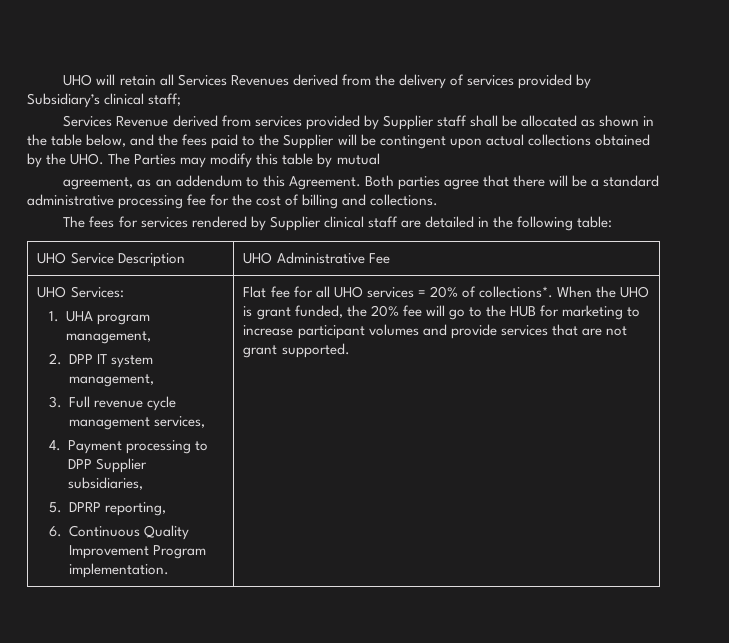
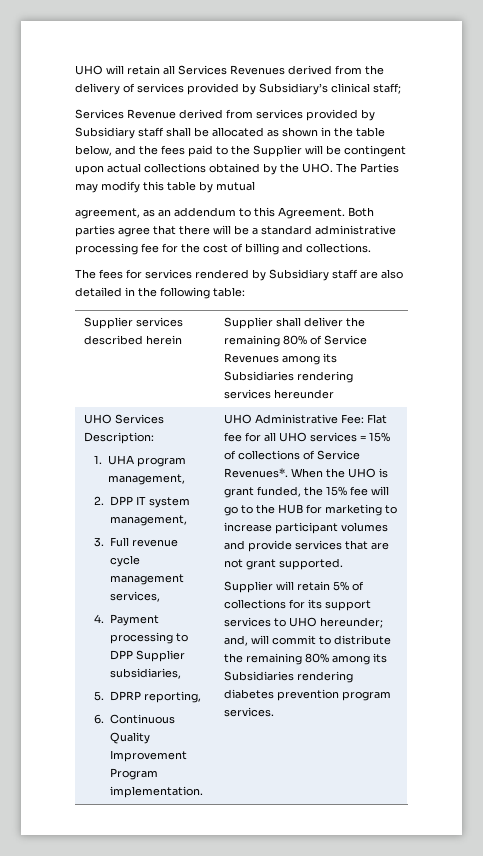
[382,115,434,130] Supplier -> [75,127,135,139] Subsidiary
[269,216,364,231] Supplier clinical -> [269,269,329,281] Subsidiary
(421, 224) none -> [381,269,403,279] also
[37,252,185,267] [243,252,390,264] [37,286,124,298] UHO Service Description | UHO Administrative Fee // UHO Services: -> [83,317,183,329] [83,335,182,345] [223,317,365,329] [223,335,367,347] [223,353,337,365] [223,371,353,383] [223,389,334,399] [83,414,164,424] [83,432,154,444] Supplier services described herein | Supplier shall deliver the remaining 80% of Service Revenues among its Subsidiaries rendering services hereunder // UHO Services Description:
(170, 570) none -> [223,414,364,424] UHO Administrative Fee:
[429,286,553,298] 20% of collections*. -> [368,432,390,442] [223,450,360,460] [223,468,288,478] 15% of collections of Service Revenues*.
[370,305,399,317] 20% -> [325,486,347,496] 15%
(350, 350) none -> [223,581,364,593] [223,599,371,611] [223,617,383,628] [223,635,391,646] [223,653,387,665] [223,671,353,683] [223,689,391,701] [223,707,274,717] // Supplier will retain 5% of collections for its support services to UHO hereunder; and, will commit to distribute the remaining 80% among its Subsidiaries rendering diabetes prevention program services.

